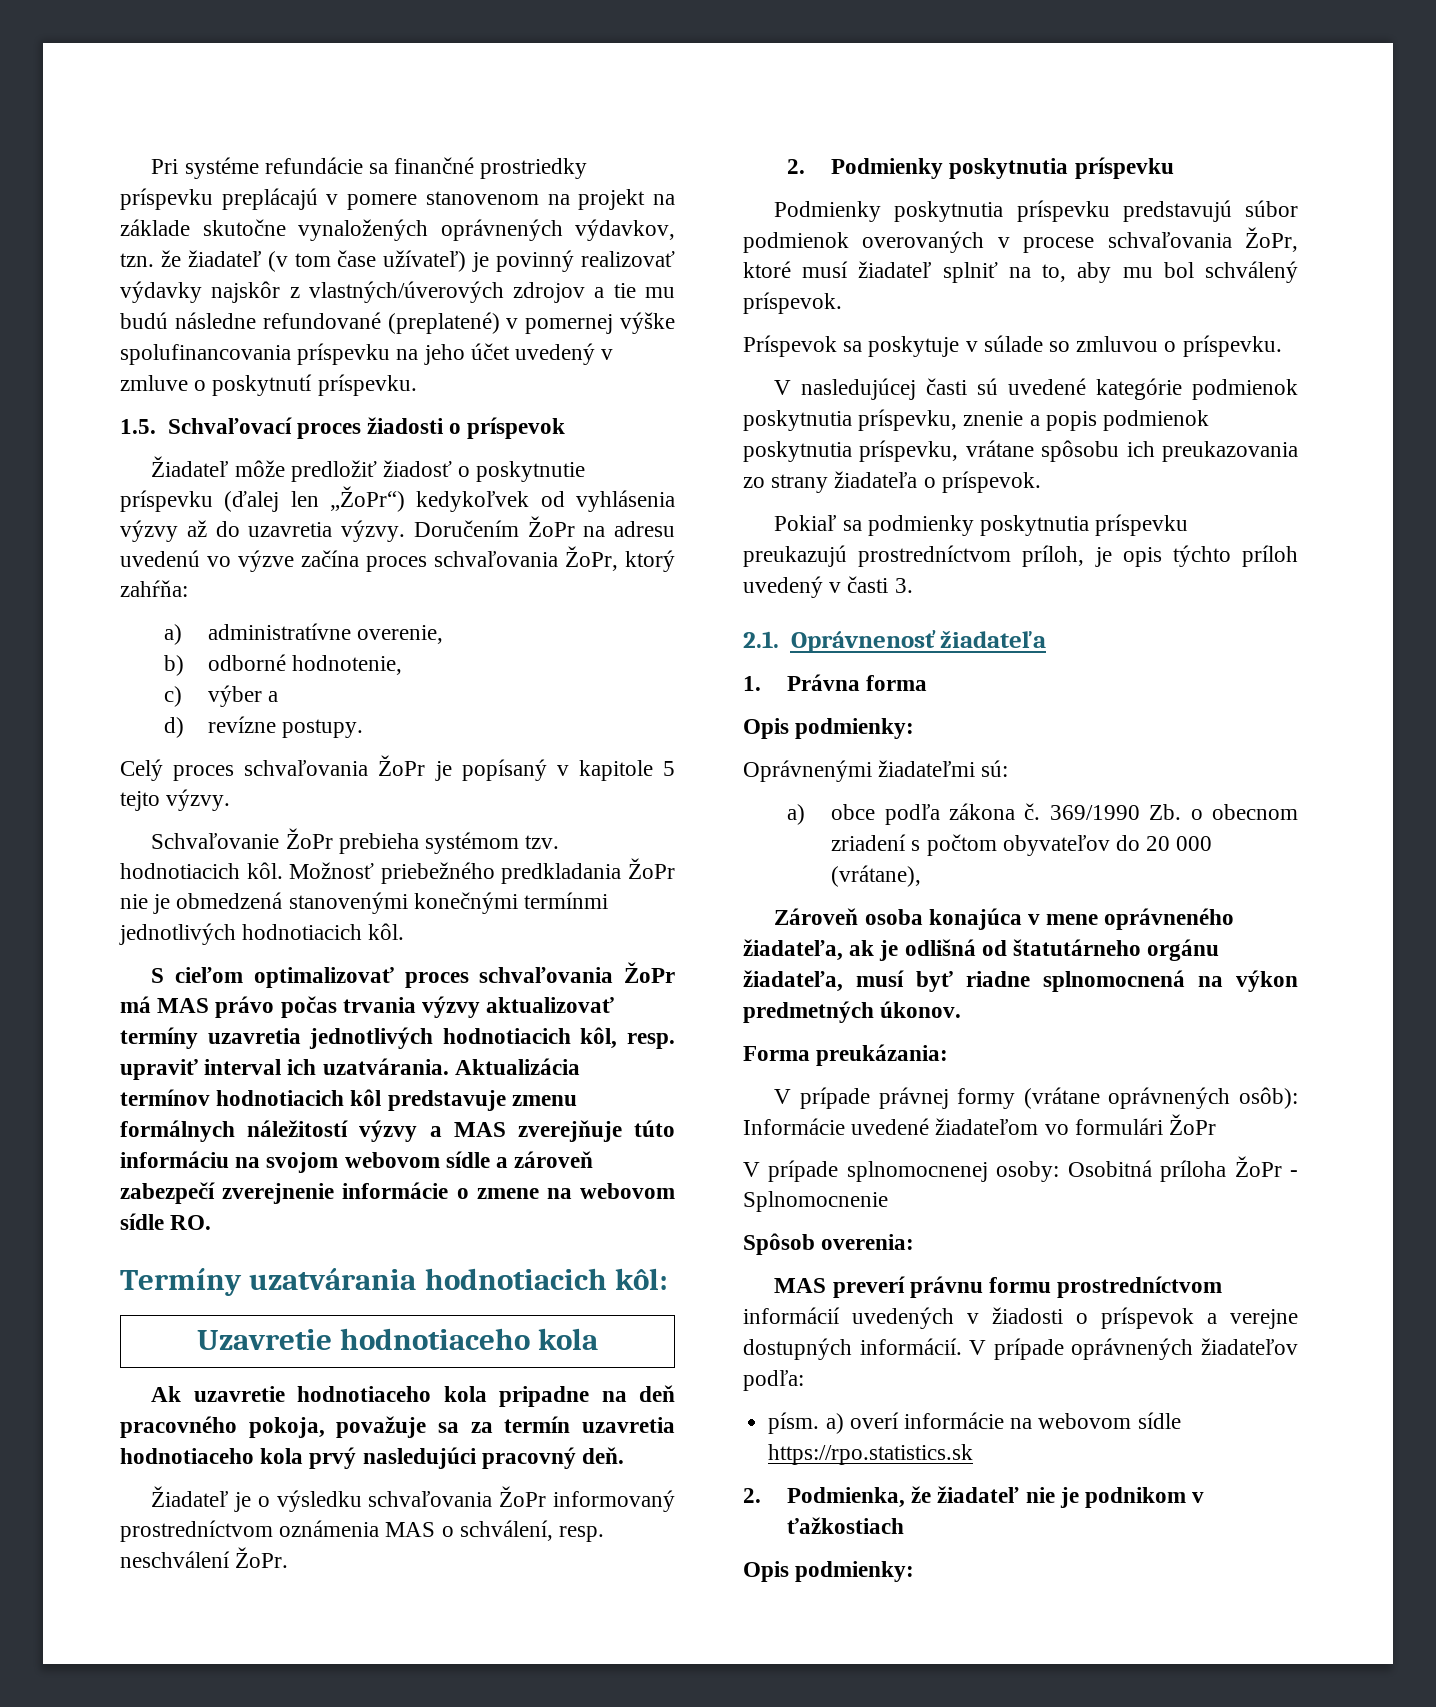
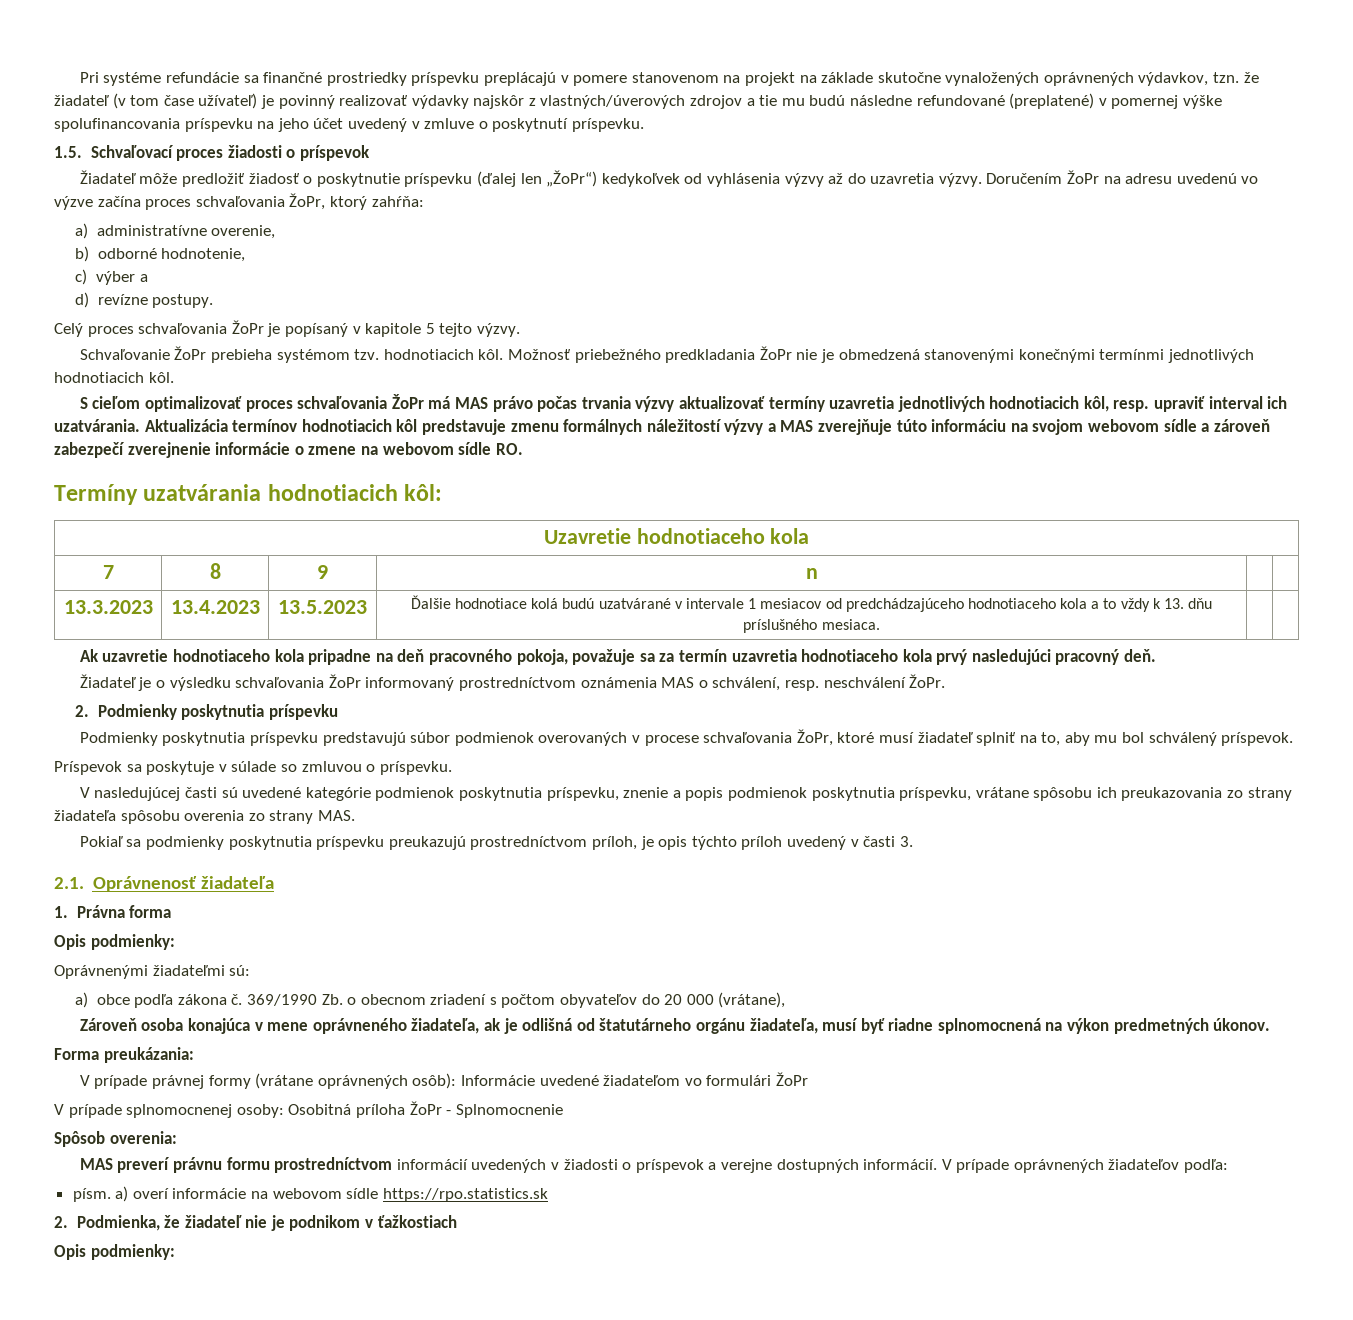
(599, 1339) none -> [102,565,114,579] [209,563,221,579] [317,565,328,579] [805,568,818,579] [63,600,153,614] [170,600,260,614] [278,600,367,614] [410,595,1213,612] [743,619,880,633] // 7 | 8 | 9 | n | | // 13.3.2023 | 13.4.2023 | 13.5.2023 | Ďalšie hodnotiace kolá budú uzatvárané v intervale 1 mesiacov od predchádzajúceho hodnotiaceho kola a to vždy k 13. dňu príslušného mesiaca. | |
[923,471,1041,493] o príspevok. -> [120,810,355,824] spôsobu overenia zo strany MAS.

